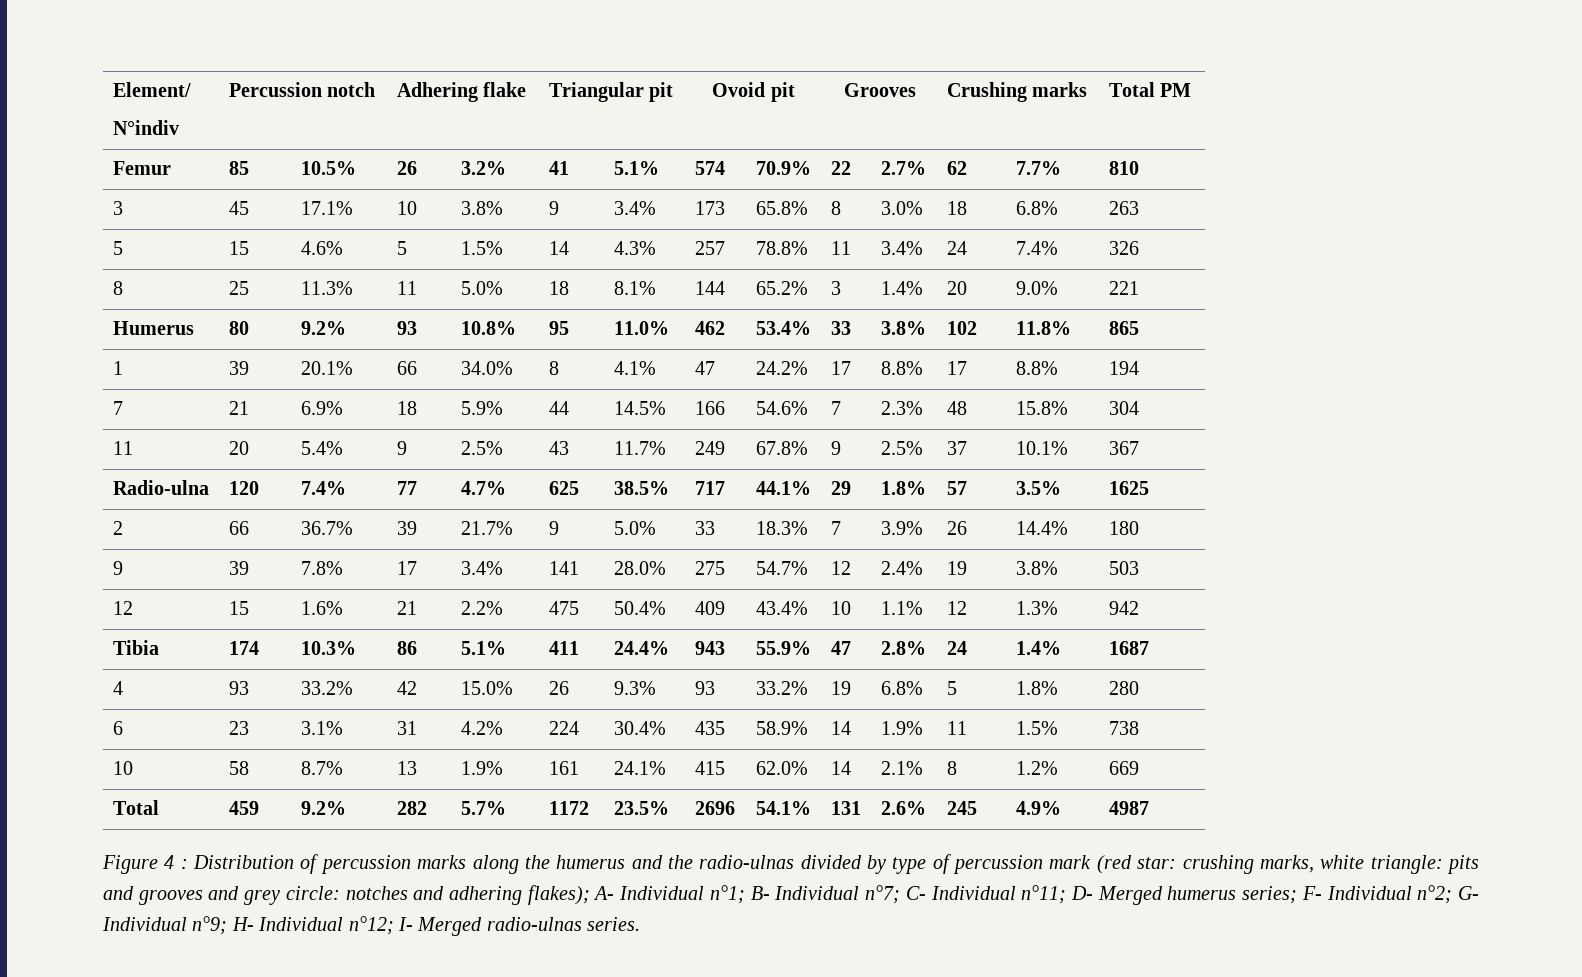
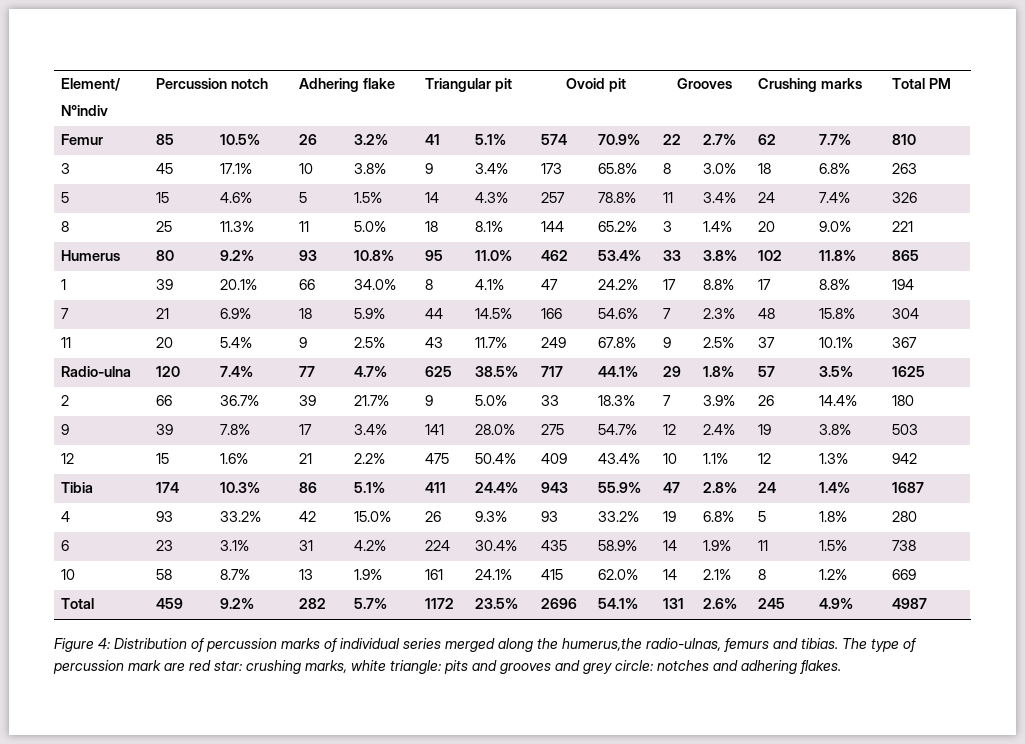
[164,855,188,869] 4 : -> [98,638,110,649] 4:
[472,855,887,874] along the humerus and the radio-ulnas divided by -> [324,638,867,652] of individual series merged along the humerus,the radio-ulnas, femurs and tibias. The
[1096,855,1132,874] (red -> [164,660,211,671] are red
[527,885,1480,905] [102,916,641,936] flakes); A- Individual n°1; B- Individual n°7; C- Individual n°11; D- Merged humerus series; F- Individual n°2; G- Individual n°9; H- Individual n°12; I- Merged radio-ulnas series. -> [800,660,841,674] flakes.

